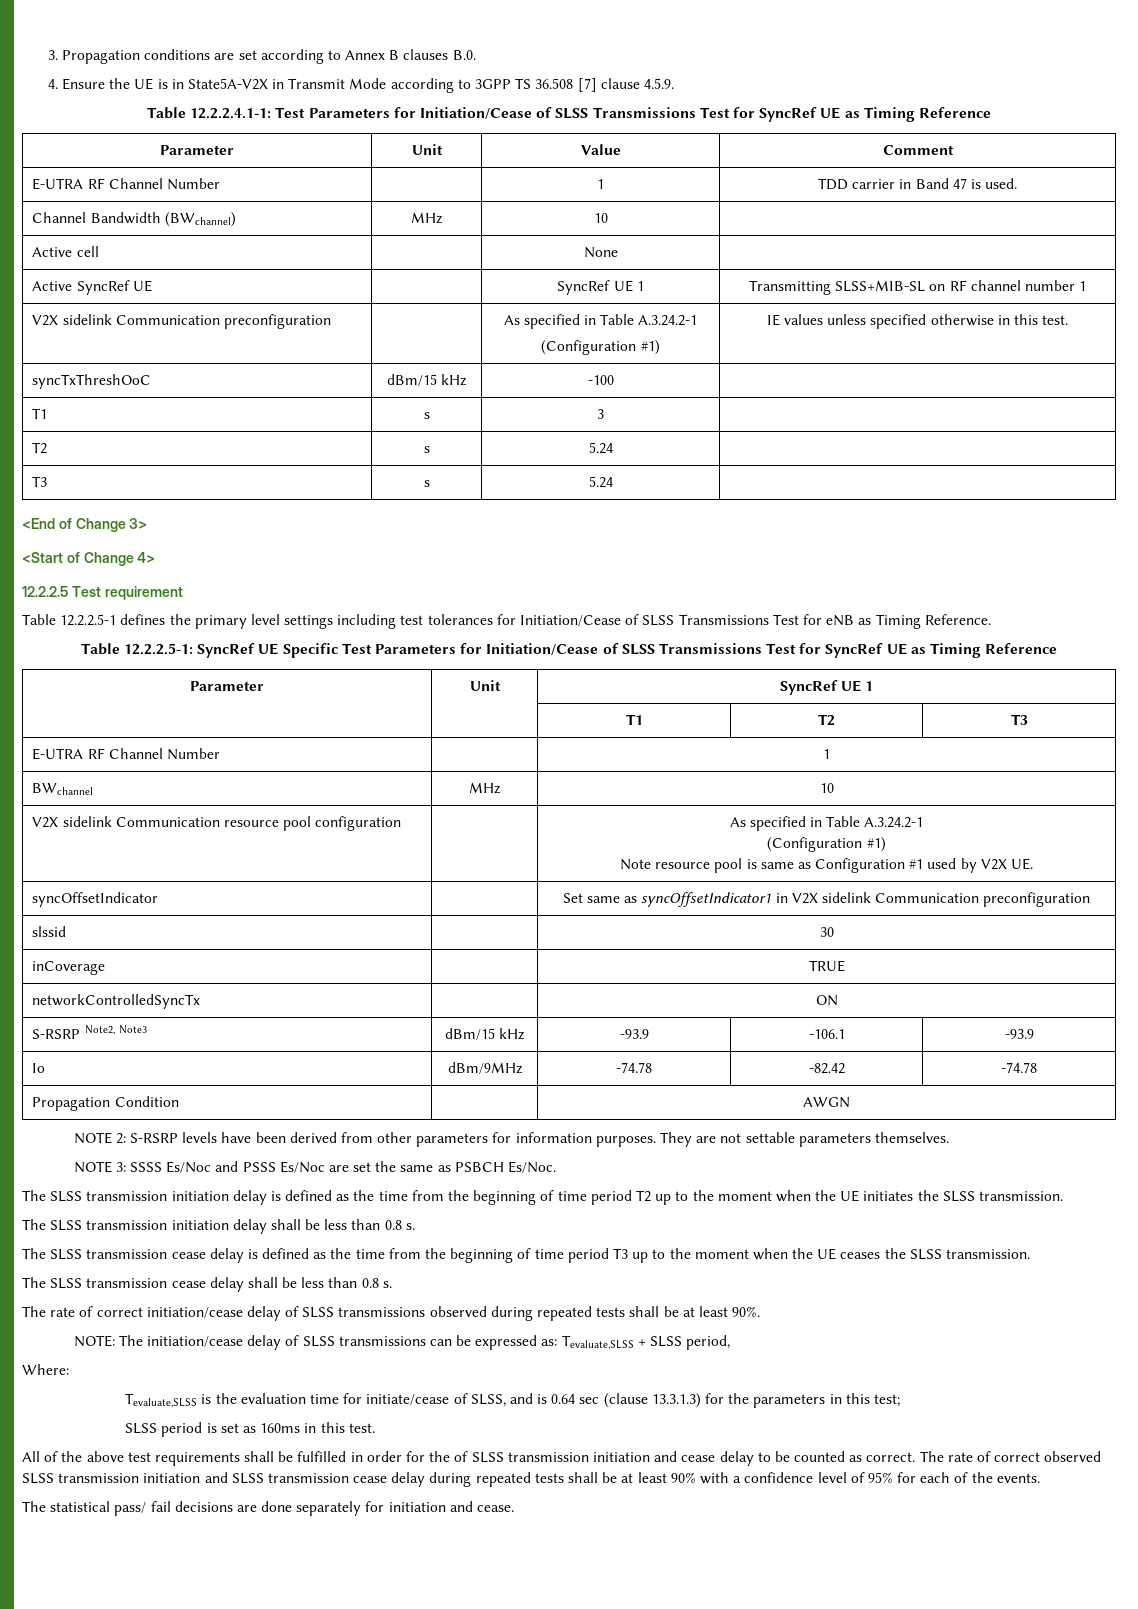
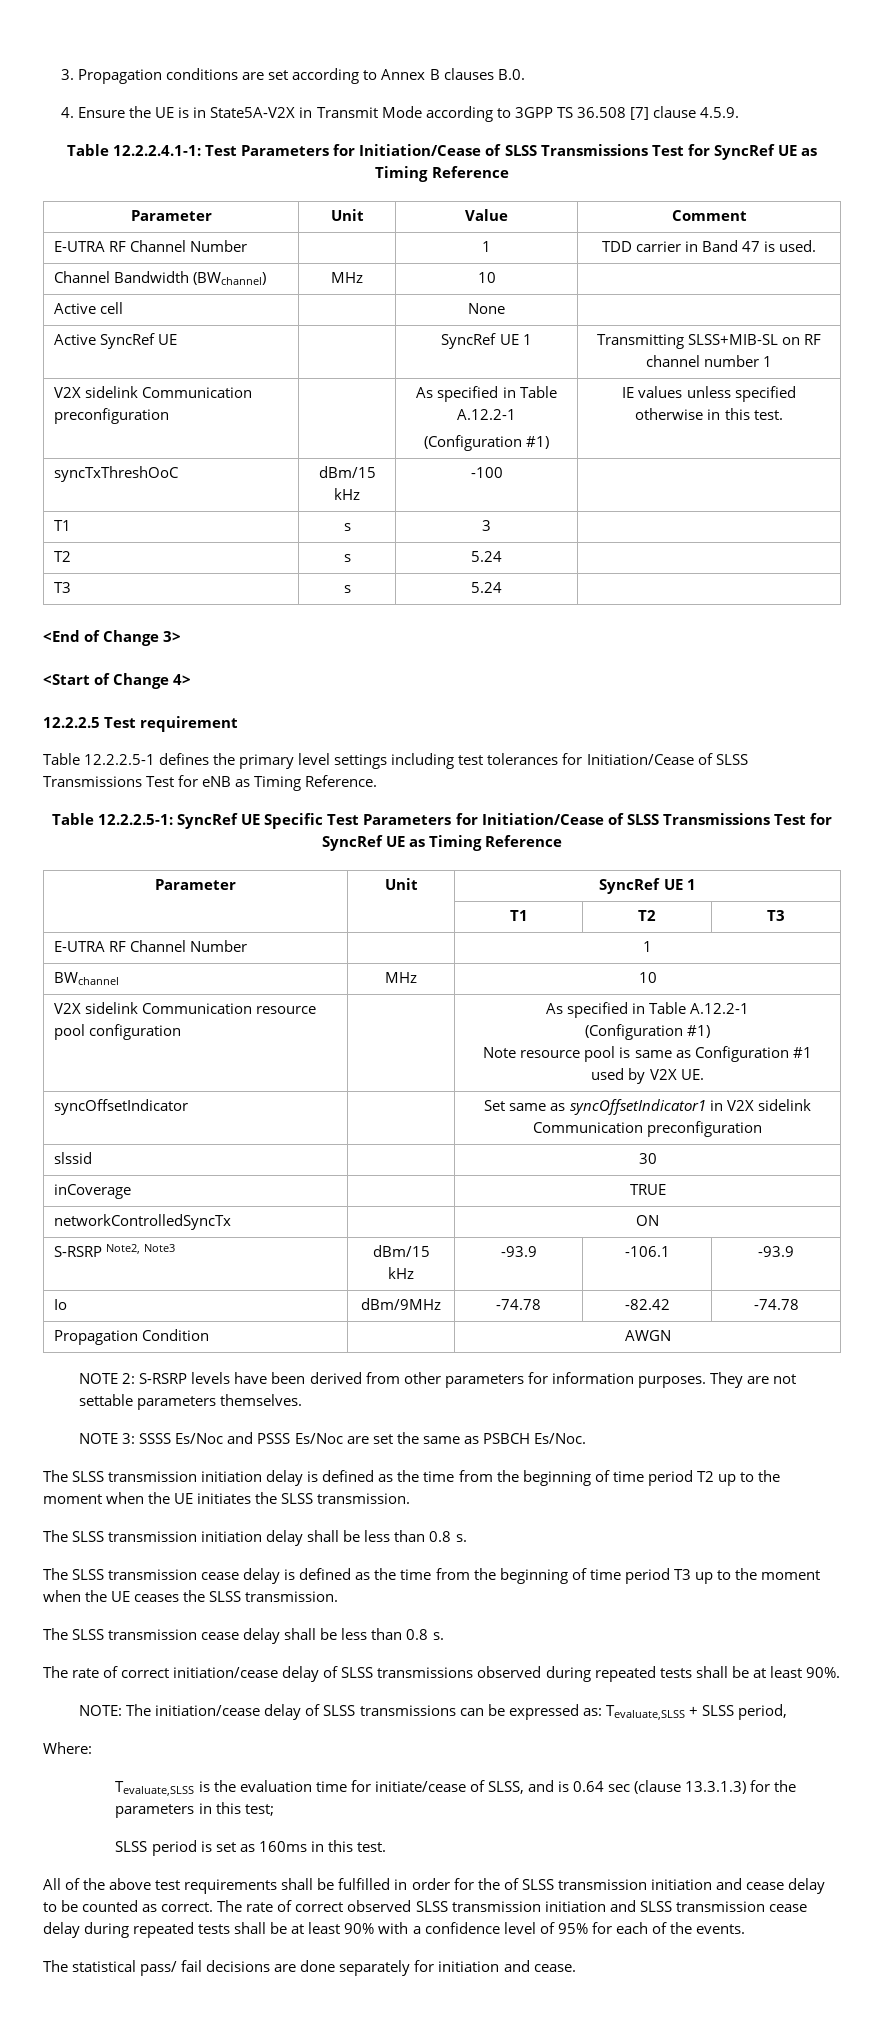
[638,315,698,326] A.3.24.2-1 -> [457,409,516,420] A.12.2-1
[864,817,924,828] A.3.24.2-1 -> [690,1003,750,1014] A.12.2-1

